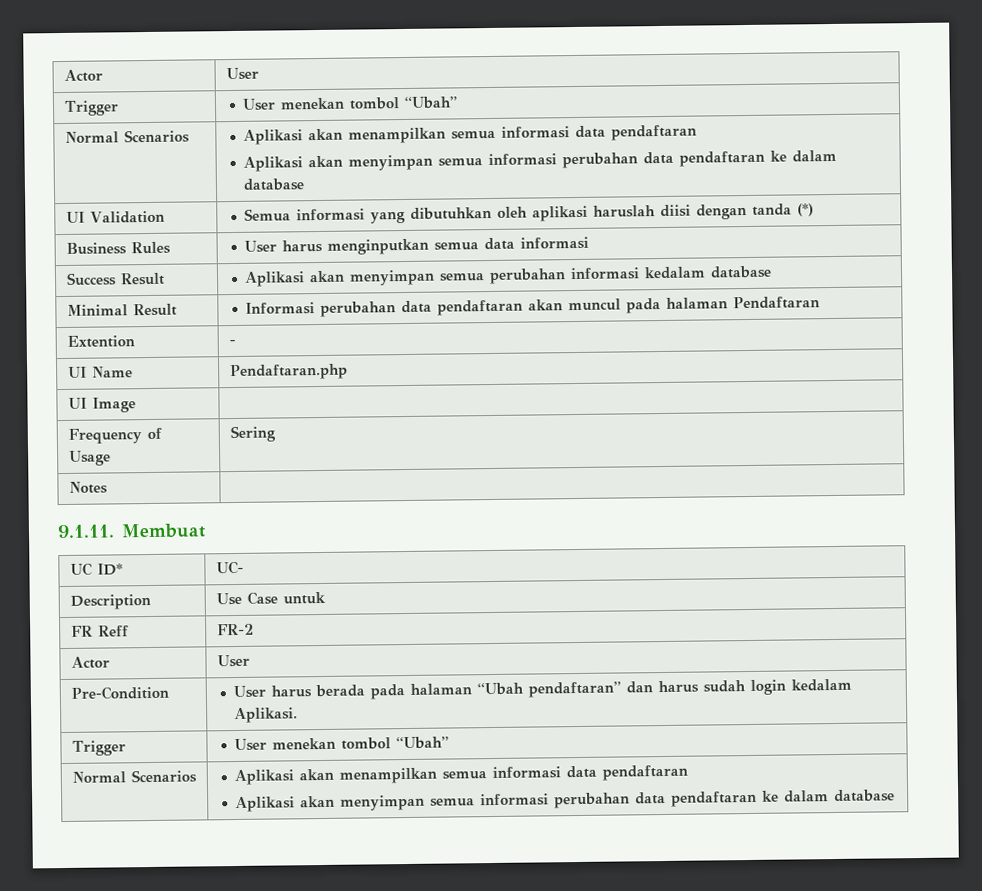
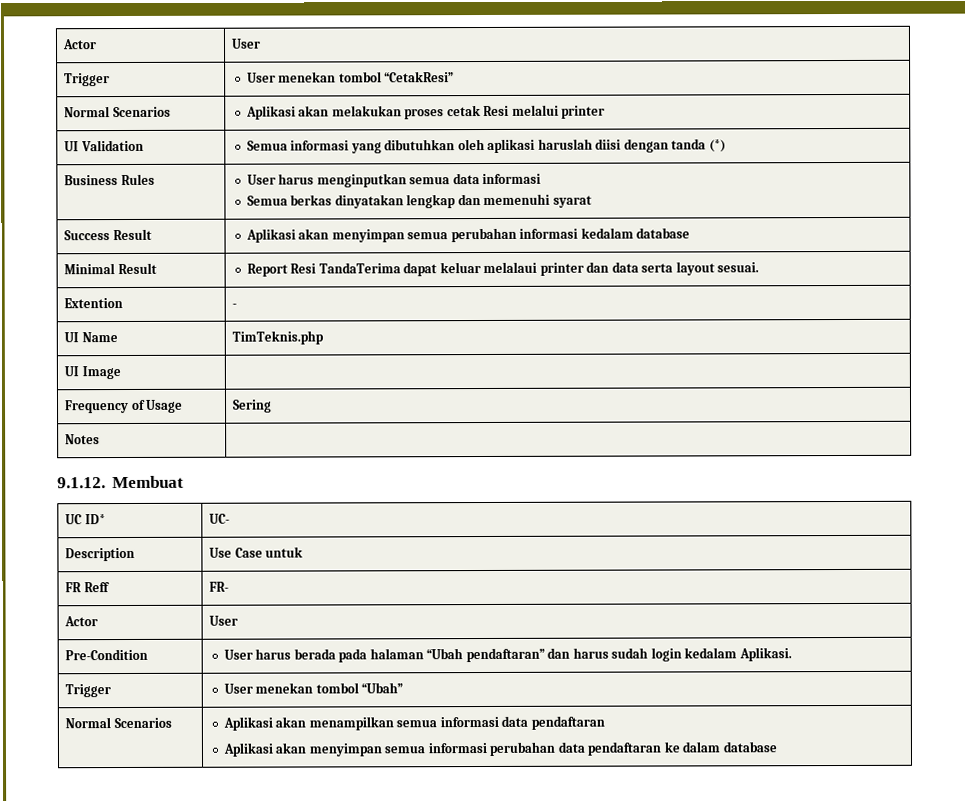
[404,96,459,109] [64,129,190,144] [243,124,698,145] [243,149,838,172] [243,178,306,191] “Ubah” // Normal Scenarios | Aplikasi akan menampilkan semua informasi data pendaftaran // Aplikasi akan menyimpan semua informasi perubahan data pendaftaran ke dalam database -> [384,71,455,83] [64,106,171,118] [245,104,606,120] “CetakResi” // Normal Scenarios | Aplikasi akan melakukan proses cetak Resi melalui printer
(590, 243) none -> [246,193,592,209] // Semua berkas dinyatakan lengkap dan memenuhi syarat
[245,296,821,317] Informasi perubahan data pendaftaran akan muncul pada halaman Pendaftaran -> [246,261,760,277] Report Resi TandaTerima dapat keluar melalaui printer dan data serta layout sesuai.
[229,363,348,381] Pendaftaran.php -> [232,330,325,345] TimTeknis.php
[57,524,115,539] 9.1.11. -> [57,477,106,489] 9.1.12.
[216,623,254,636] FR-2 -> [209,581,230,592] FR-

